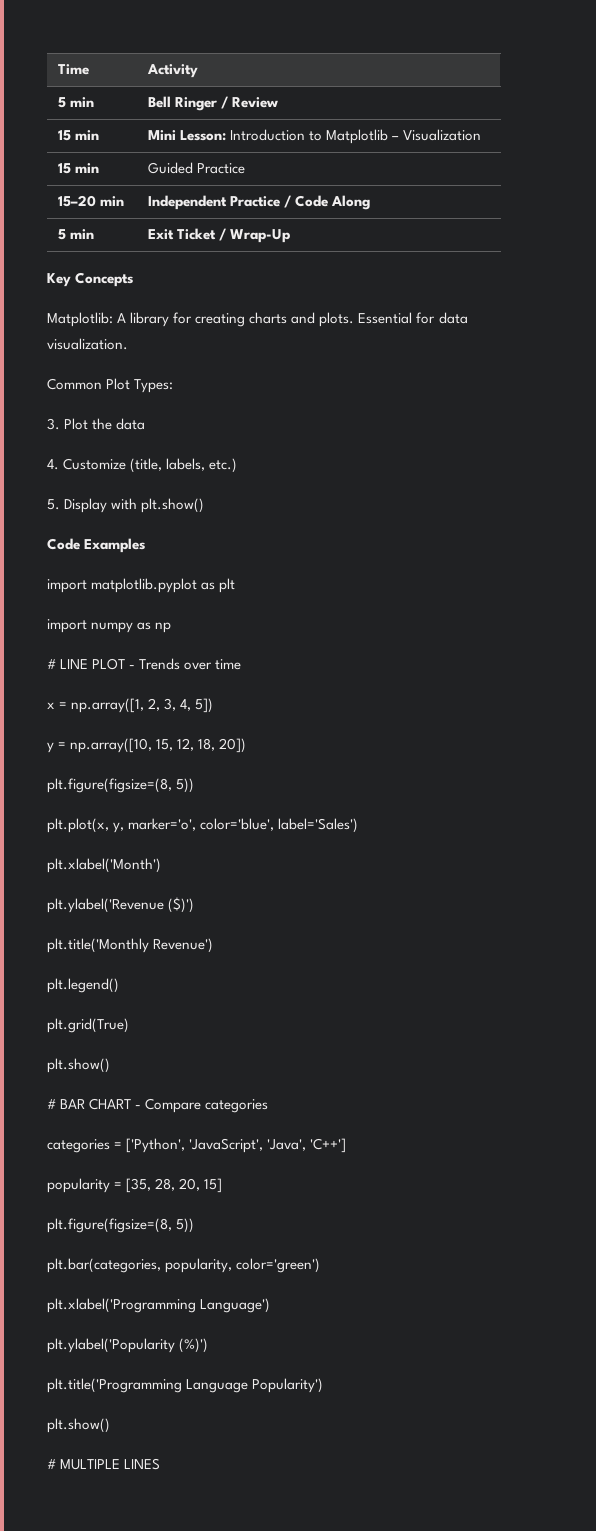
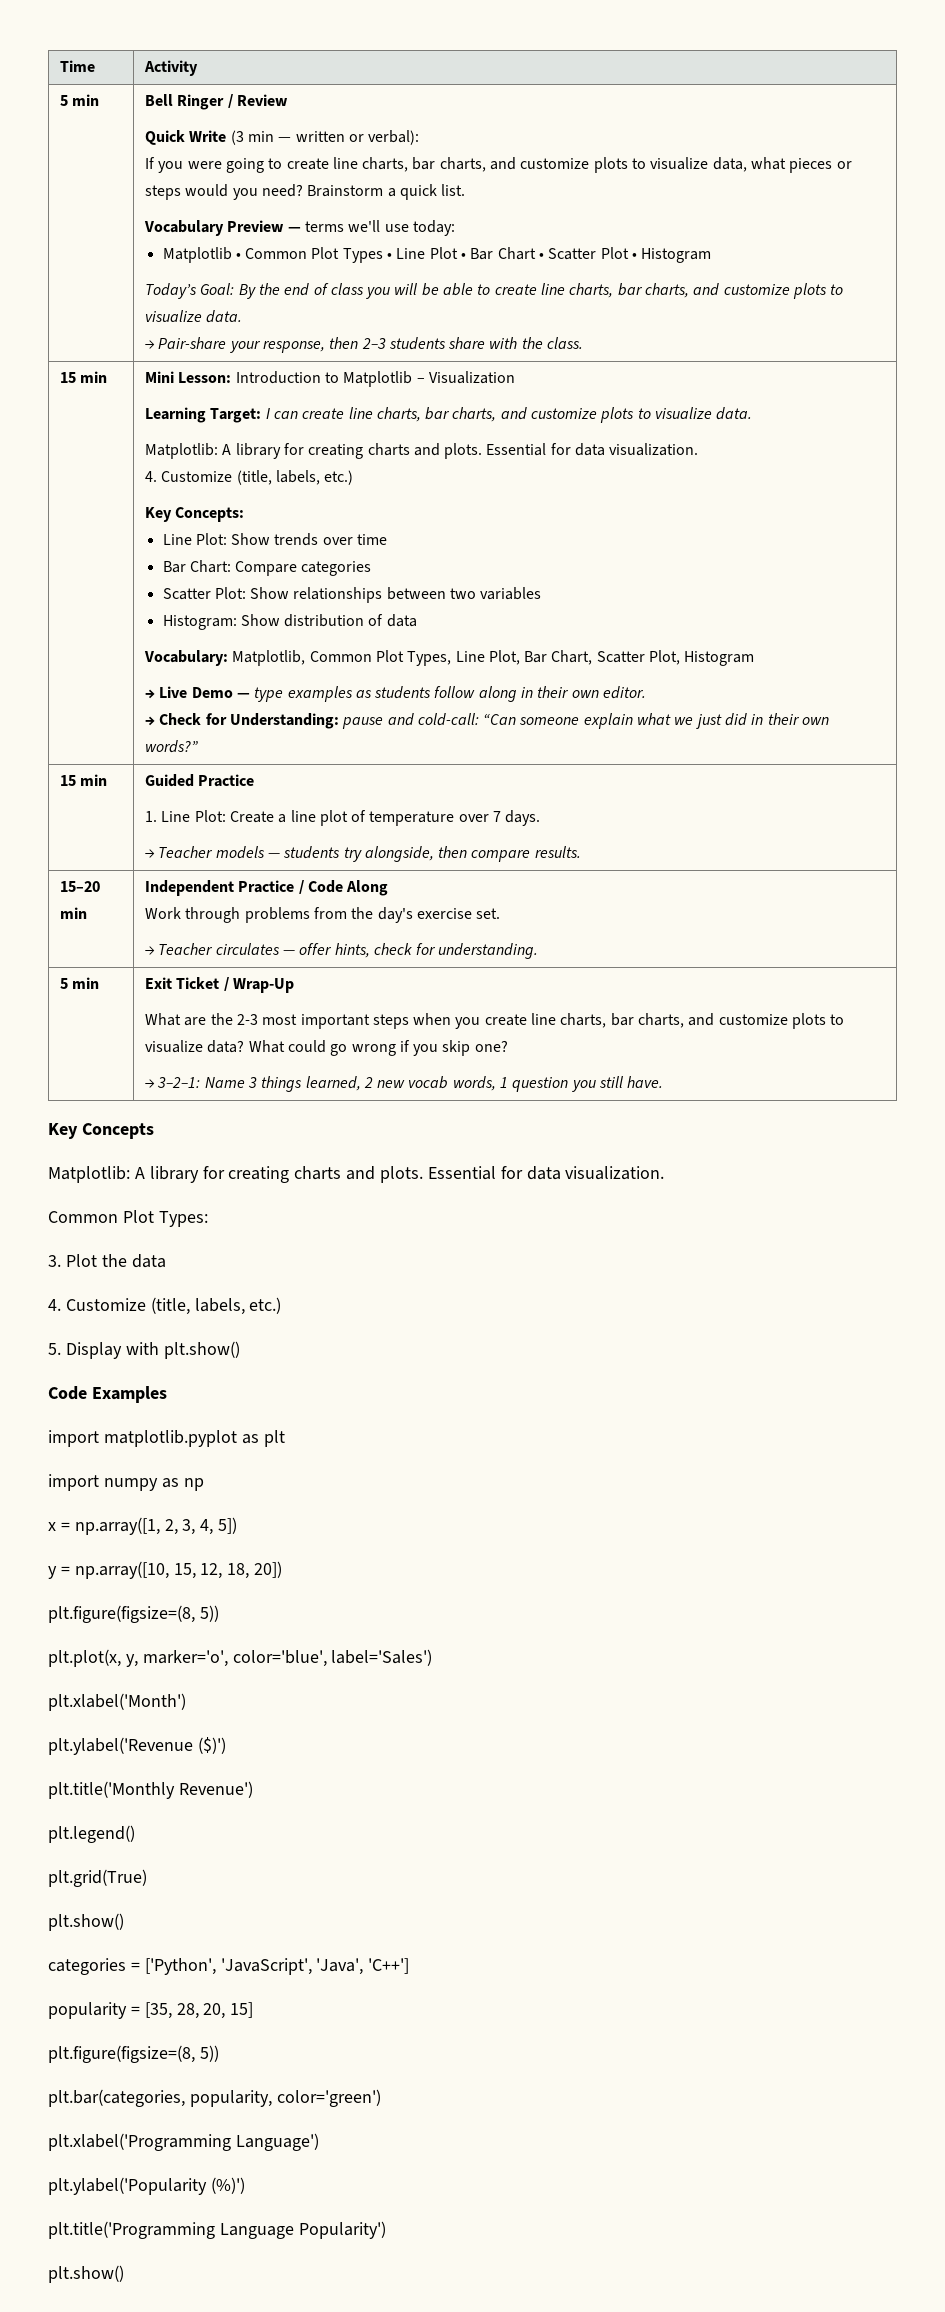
(279, 102) none -> [144,130,420,145] [144,157,852,173] [144,184,466,200] [143,220,455,236] [162,247,712,263] [144,283,844,299] [144,310,243,323] [144,337,584,353] // Quick Write (3 min — written or verbal): // If you were going to create line charts, bar charts, and customize plots to visualize data, what pieces or steps would you need? Brainstorm a quick list. // Vocabulary Preview — terms we'll use today: // Matplotlib • Common Plot Types • Line Plot • Bar Chart • Scatter Plot • Histogram // Today’s Goal: By the end of class you will be able to create line charts, bar charts, and customize plots to visualize data. // → Pair-share your response, then 2–3 students share with the class.
[57,163,100,174] [147,162,246,174] // 15 min | Guided Practice -> [144,407,753,423] [144,443,699,459] [144,470,354,485] [144,507,245,522] [162,533,388,546] [162,560,372,576] [162,587,542,603] [162,614,417,630] [143,650,755,666] [144,686,647,702] [144,713,830,729] [144,740,198,753] [59,774,108,786] [144,774,255,787] [144,810,541,826] [144,846,581,862] // Learning Target: I can create line charts, bar charts, and customize plots to visualize data. // Matplotlib: A library for creating charts and plots. Essential for data visualization. // 4. Customize (title, labels, etc.) // Key Concepts: // Line Plot: Show trends over time // Bar Chart: Compare categories // Scatter Plot: Show relationships between two variables // Histogram: Show distribution of data // Vocabulary: Matplotlib, Common Plot Types, Line Plot, Bar Chart, Scatter Plot, Histogram // → Live Demo — type examples as students follow along in their own editor. // → Check for Understanding: pause and cold-call: “Can someone explain what we just did in their own words?” // 15 min | Guided Practice // 1. Line Plot: Create a line plot of temperature over 7 days. // → Teacher models — students try alongside, then compare results.
(371, 202) none -> [144,907,501,923] [144,943,539,959] // Work through problems from the day's exercise set. // → Teacher circulates — offer hints, check for understanding.
(291, 236) none -> [144,1013,845,1029] [144,1040,508,1056] [144,1076,664,1092] // What are the 2-3 most important steps when you create line charts, bar charts, and customize plots to visualize data? What could go wrong if you skip one? // → 3–2–1: Name 3 things learned, 2 new vocab words, 1 question you still have.
[47,658,242,670] // # LINE PLOT - Trends over time -> (204, 1484) none
[47,1098,269,1113] // # BAR CHART - Compare categories -> (124, 1922) none
[47,1458,161,1470] // # MULTIPLE LINES -> (124, 2274) none

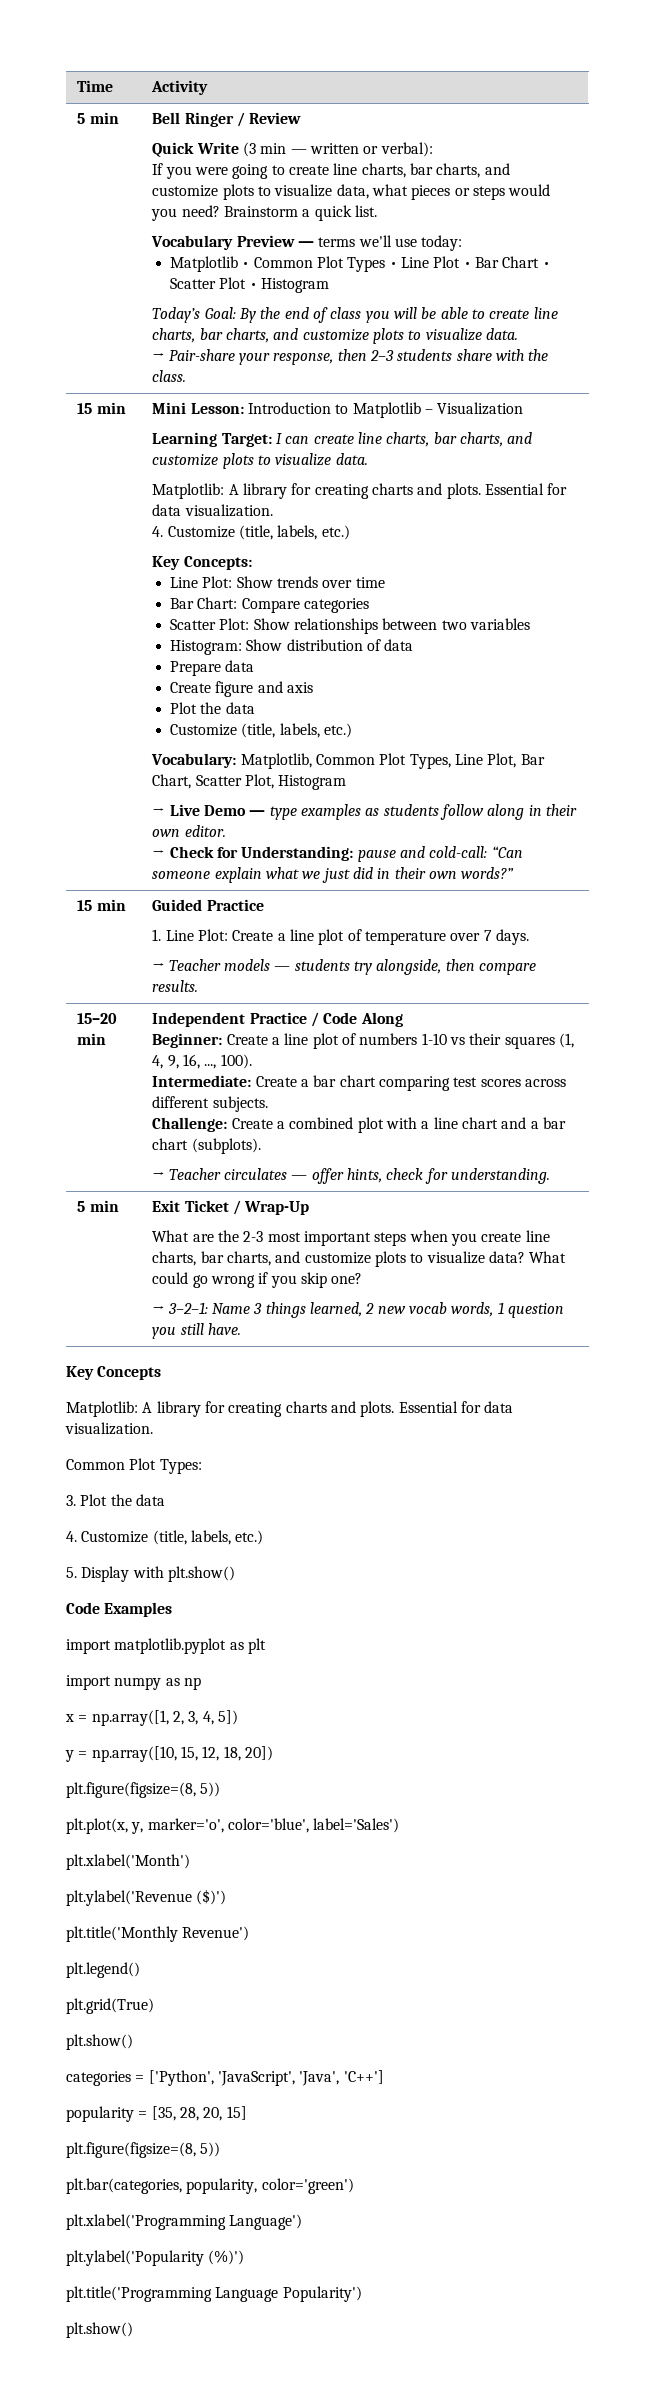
(417, 620) none -> [169,660,255,676] [169,681,313,697] [169,702,255,714] [169,723,352,738] // Prepare data // Create figure and axis // Plot the data // Customize (title, labels, etc.)
[144,907,501,923] Work through problems from the day's exercise set. -> [152,1033,574,1049] [152,1054,252,1069] [152,1075,566,1091] [152,1096,268,1112] [152,1117,566,1133] [152,1138,261,1154] Beginner: Create a line plot of numbers 1-10 vs their squares (1, 4, 9, 16, ..., 100). // Intermediate: Create a bar chart comparing test scores across different subjects. // Challenge: Create a combined plot with a line chart and a bar chart (subplots).

